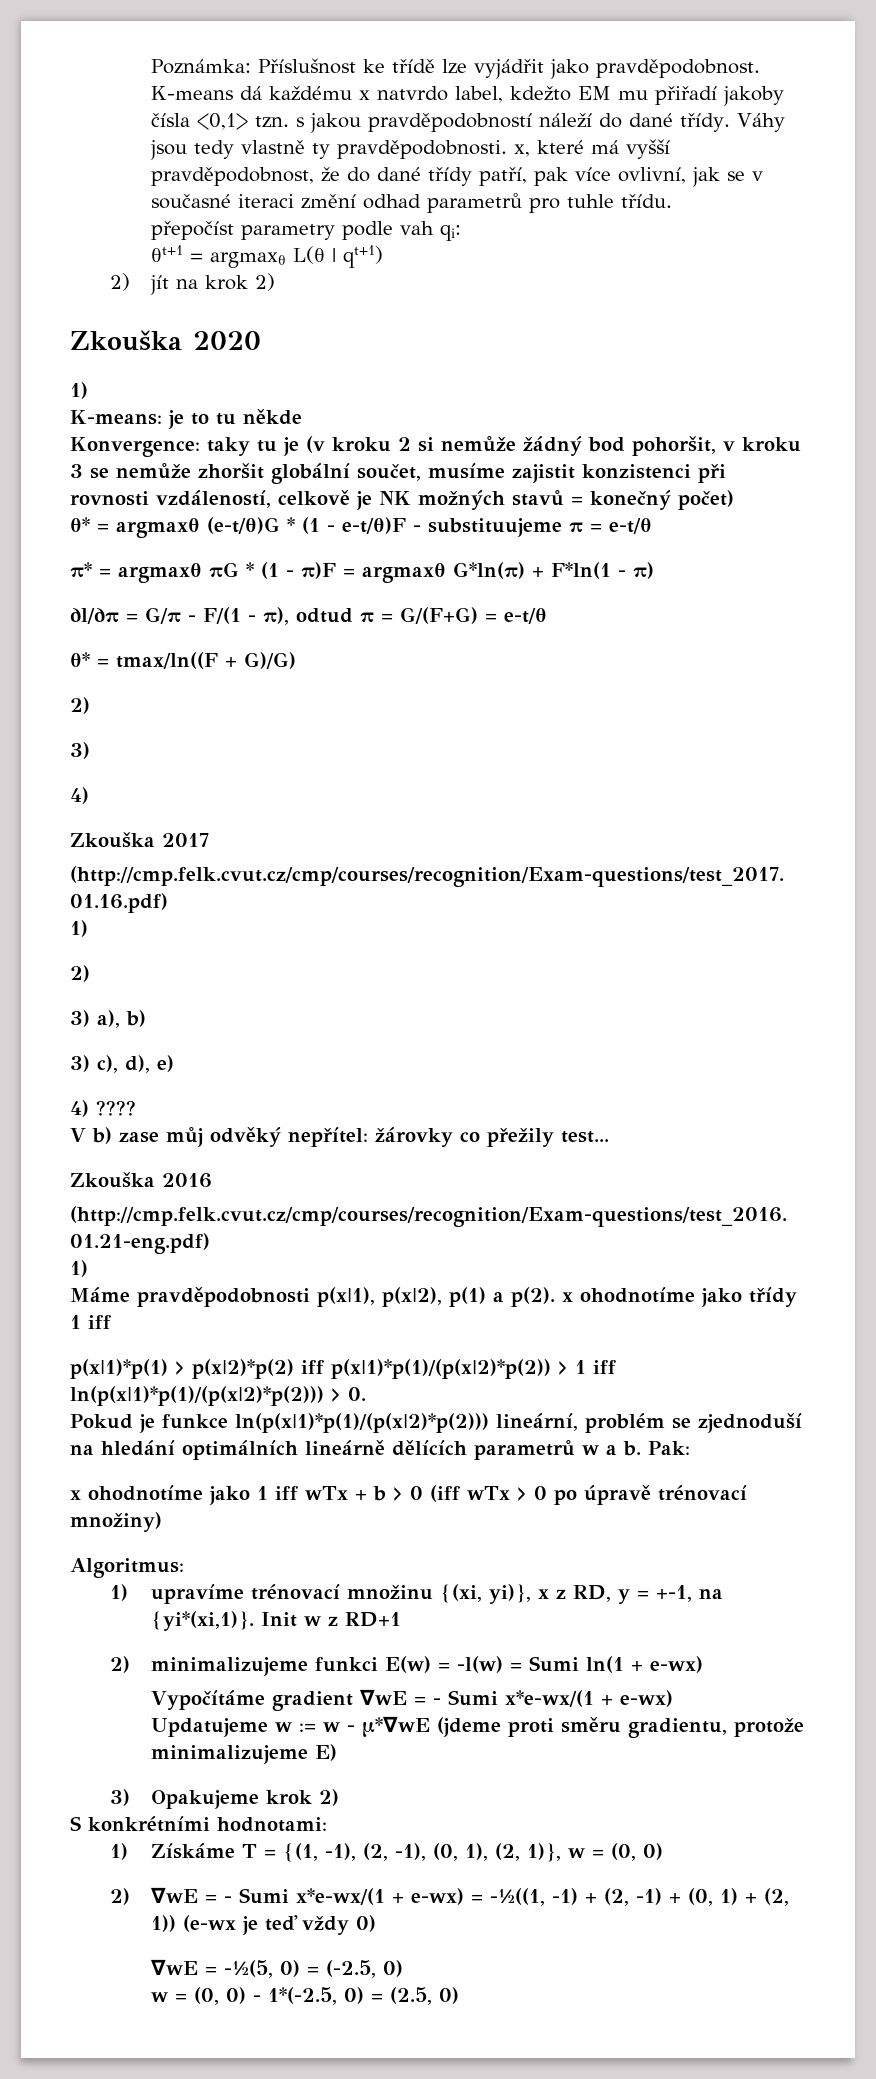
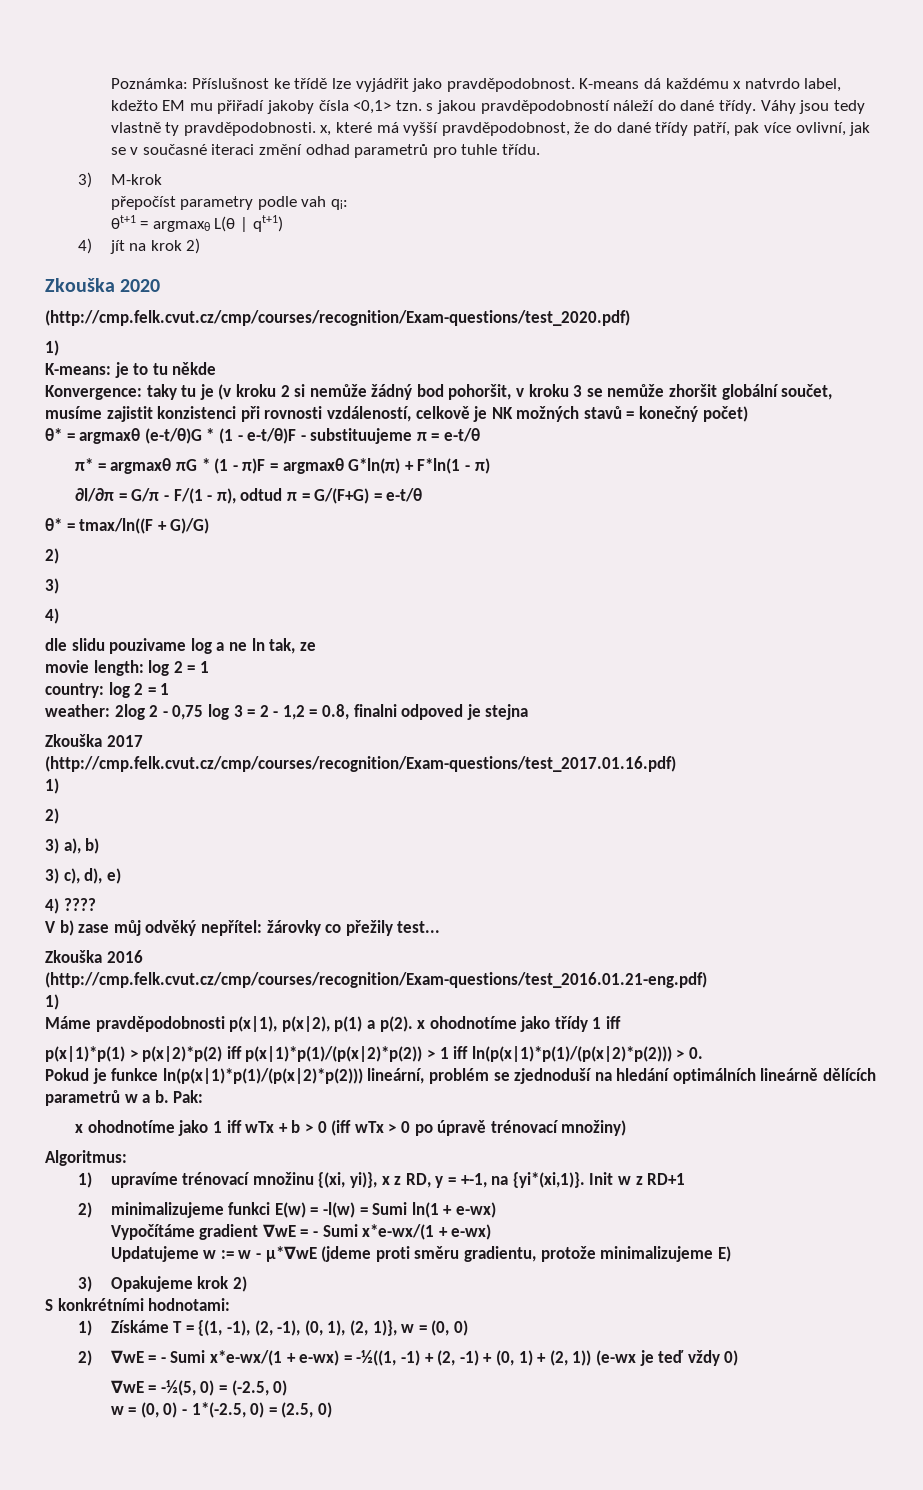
(672, 201) none -> [77,172,162,188] // 3) M-krok
[110,273,131,291] 2) -> [77,238,92,254] 4)
(261, 340) none -> [45,310,630,326] // (http://cmp.felk.cvut.cz/cmp/courses/recognition/Exam-questions/test_2020.pdf)
(89, 795) none -> [45,638,316,654] [45,660,209,676] [45,682,170,698] [45,704,529,720] // dle slidu pouzivame log a ne ln tak, ze // movie length: log 2 = 1 // country: log 2 = 1 // weather: 2log 2 - 0,75 log 3 = 2 - 1,2 = 0.8, finalni odpoved je stejna

